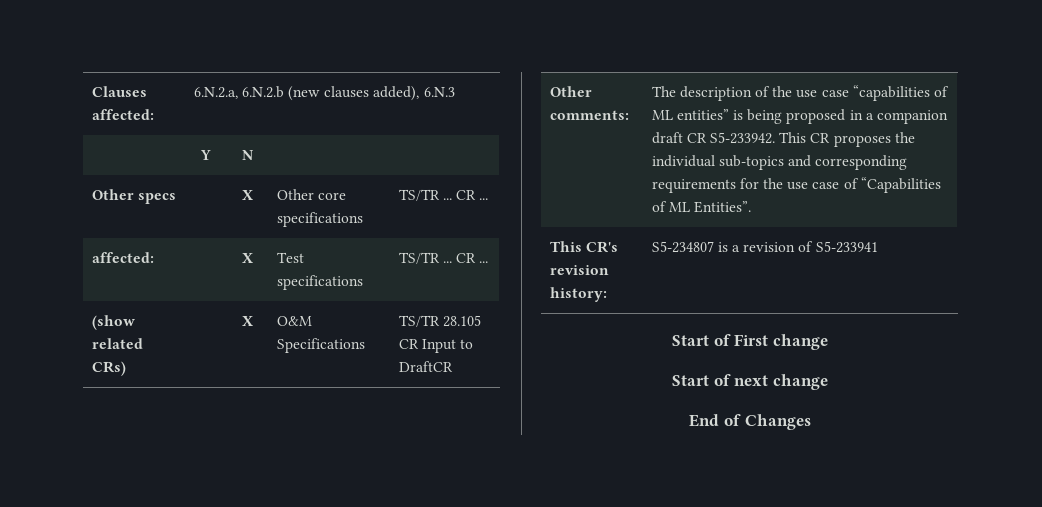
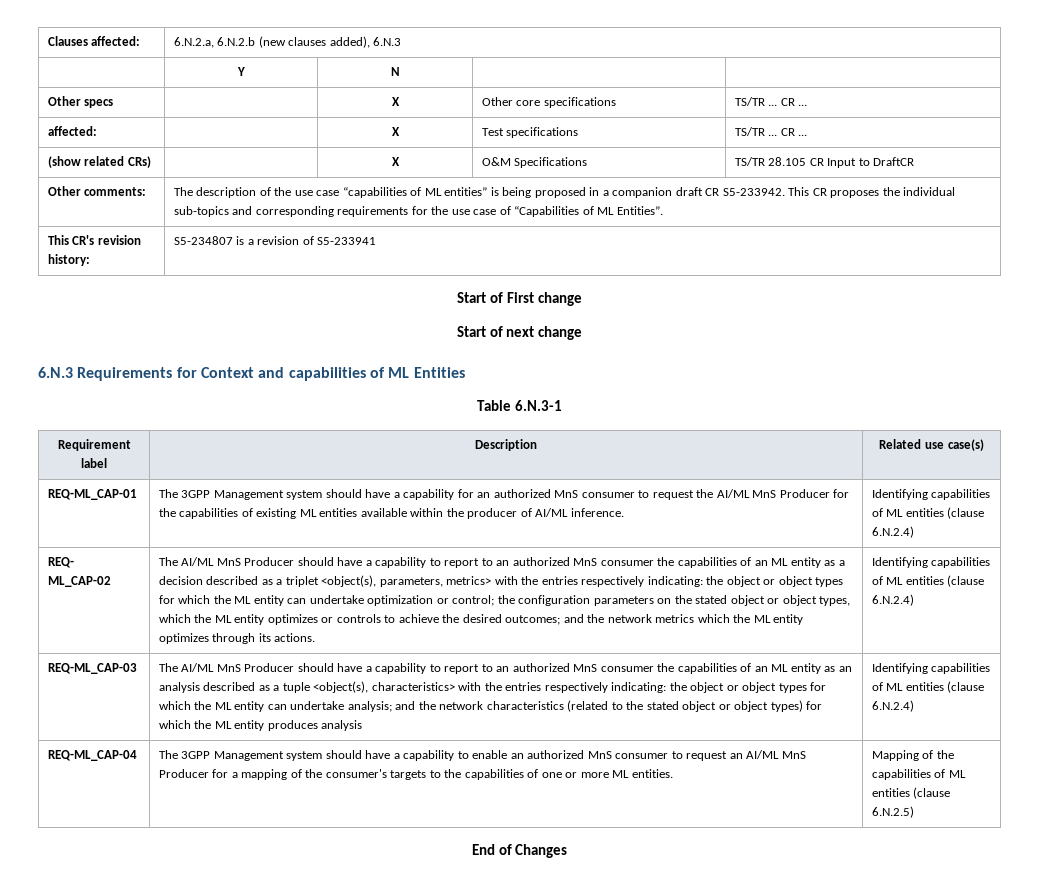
(828, 382) none -> [38,367,465,381] [477,400,562,411] [57,439,131,451] [81,458,107,468] [475,439,537,451] [879,439,984,451] [47,489,137,500] [158,489,850,500] [158,508,624,519] [871,489,991,500] [871,507,985,519] [871,526,914,538] [47,557,74,568] [47,576,111,587] [158,557,845,568] [158,575,844,587] [158,595,851,606] [158,614,804,625] [158,633,316,644] [871,557,991,568] [871,575,985,587] [871,594,914,606] [47,663,137,674] [158,663,852,674] [158,681,827,693] [158,700,823,712] [158,720,363,731] [871,663,991,674] [871,681,985,693] [871,700,914,712] [47,750,137,761] [158,750,806,761] [158,769,673,780] [871,750,954,761] [871,769,966,780] [871,787,951,799] [871,806,914,818] // 6.N.3 Requirements for Context and capabilities of ML Entities // Table 6.N.3-1 // Requirement label | Description | Related use case(s) // REQ-ML_CAP-01 | The 3GPP Management system should have a capability for an authorized MnS consumer to request the AI/ML MnS Producer for the capabilities of existing ML entities available within the producer of AI/ML inference. | Identifying capabilities of ML entities (clause 6.N.2.4) // REQ- ML_CAP-02 | The AI/ML MnS Producer should have a capability to report to an authorized MnS consumer the capabilities of an ML entity as a decision described as a triplet <object(s), parameters, metrics> with the entries respectively indicating: the object or object types for which the ML entity can undertake optimization or control; the configuration parameters on the stated object or object types, which the ML entity optimizes or controls to achieve the desired outcomes; and the network metrics which the ML entity optimizes through its actions. | Identifying capabilities of ML entities (clause 6.N.2.4) // REQ-ML_CAP-03 | The AI/ML MnS Producer should have a capability to report to an authorized MnS consumer the capabilities of an ML entity as an analysis described as a tuple <object(s), characteristics> with the entries respectively indicating: the object or object types for which the ML entity can undertake analysis; and the network characteristics (related to the stated object or object types) for which the ML entity produces analysis | Identifying capabilities of ML entities (clause 6.N.2.4) // REQ-ML_CAP-04 | The 3GPP Management system should have a capability to enable an authorized MnS consumer to request an AI/ML MnS Producer for a mapping of the consumer's targets to the capabilities of one or more ML entities. | Mapping of the capabilities of ML entities (clause 6.N.2.5)

